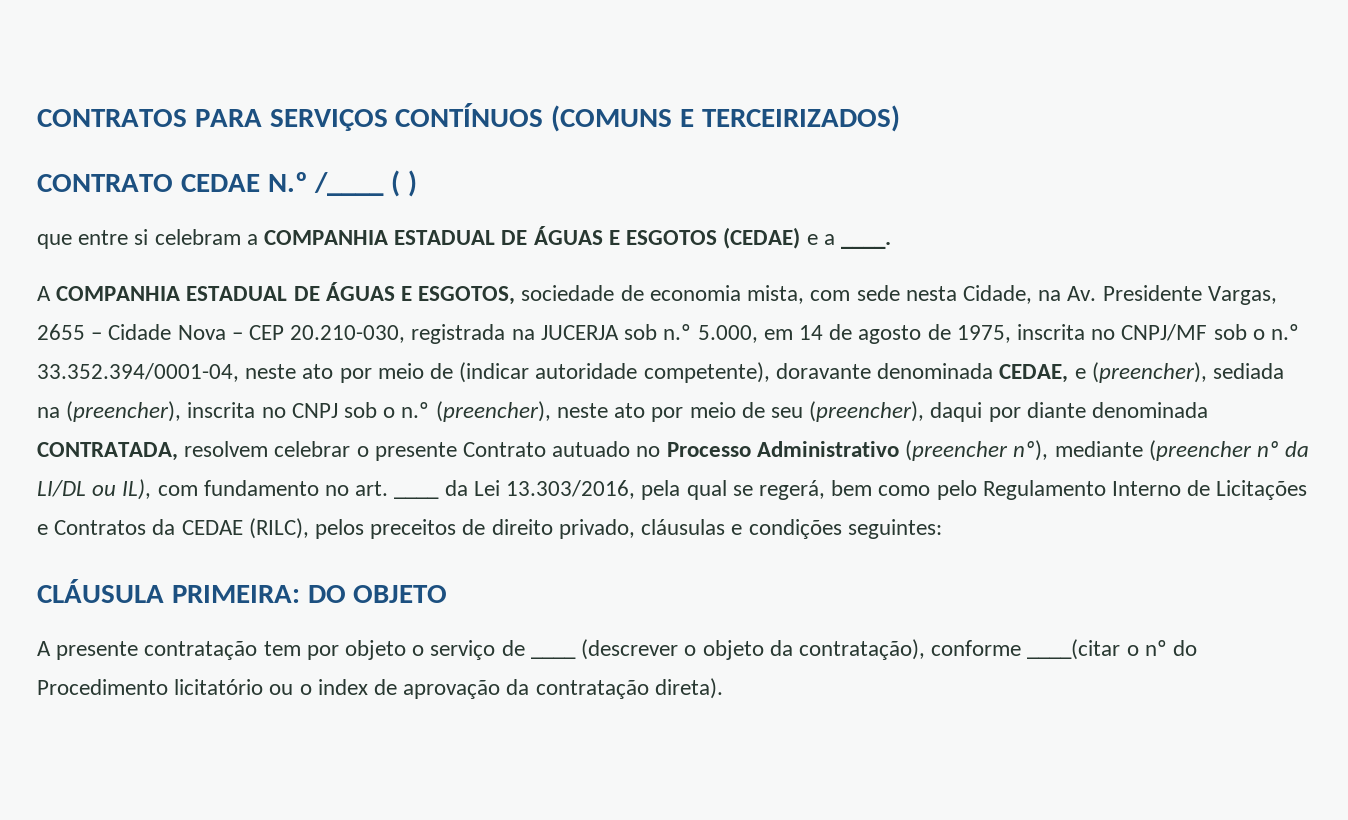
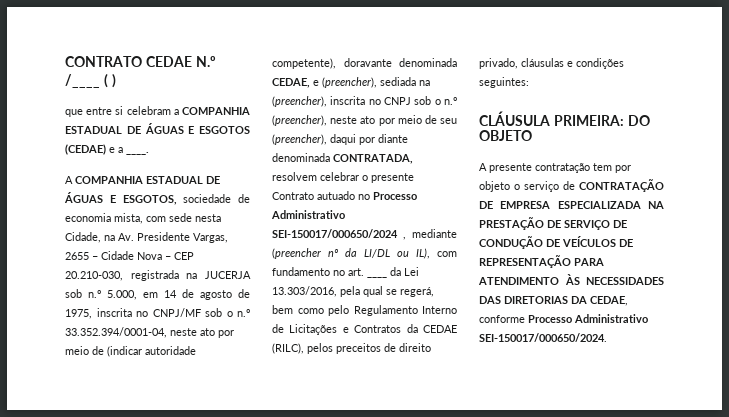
[37,103,900,132] CONTRATOS PARA SERVIÇOS CONTÍNUOS (COMUNS E TERCEIRIZADOS) // -> (65, 61) none
[905,440,1049,461] (preencher nº), -> [272,229,406,240] SEI-150017/000650/2024 ,
[530,639,1197,660] [37,678,723,699] ____ (descrever o objeto da contratação), conforme ____(citar o nº do Procedimento licitatório ou o index de aprovação da contratação direta). -> [579,179,664,192] [479,201,664,209] [479,217,627,230] [479,236,633,249] [479,255,604,268] [478,274,664,285] [479,296,628,306] [479,314,648,323] [479,333,607,342] CONTRATAÇÃO DE EMPRESA ESPECIALIZADA NA PRESTAÇÃO DE SERVIÇO DE CONDUÇÃO DE VEÍCULOS DE REPRESENTAÇÃO PARA ATENDIMENTO ÀS NECESSIDADES DAS DIRETORIAS DA CEDAE, conforme Processo Administrativo SEI-150017/000650/2024.

